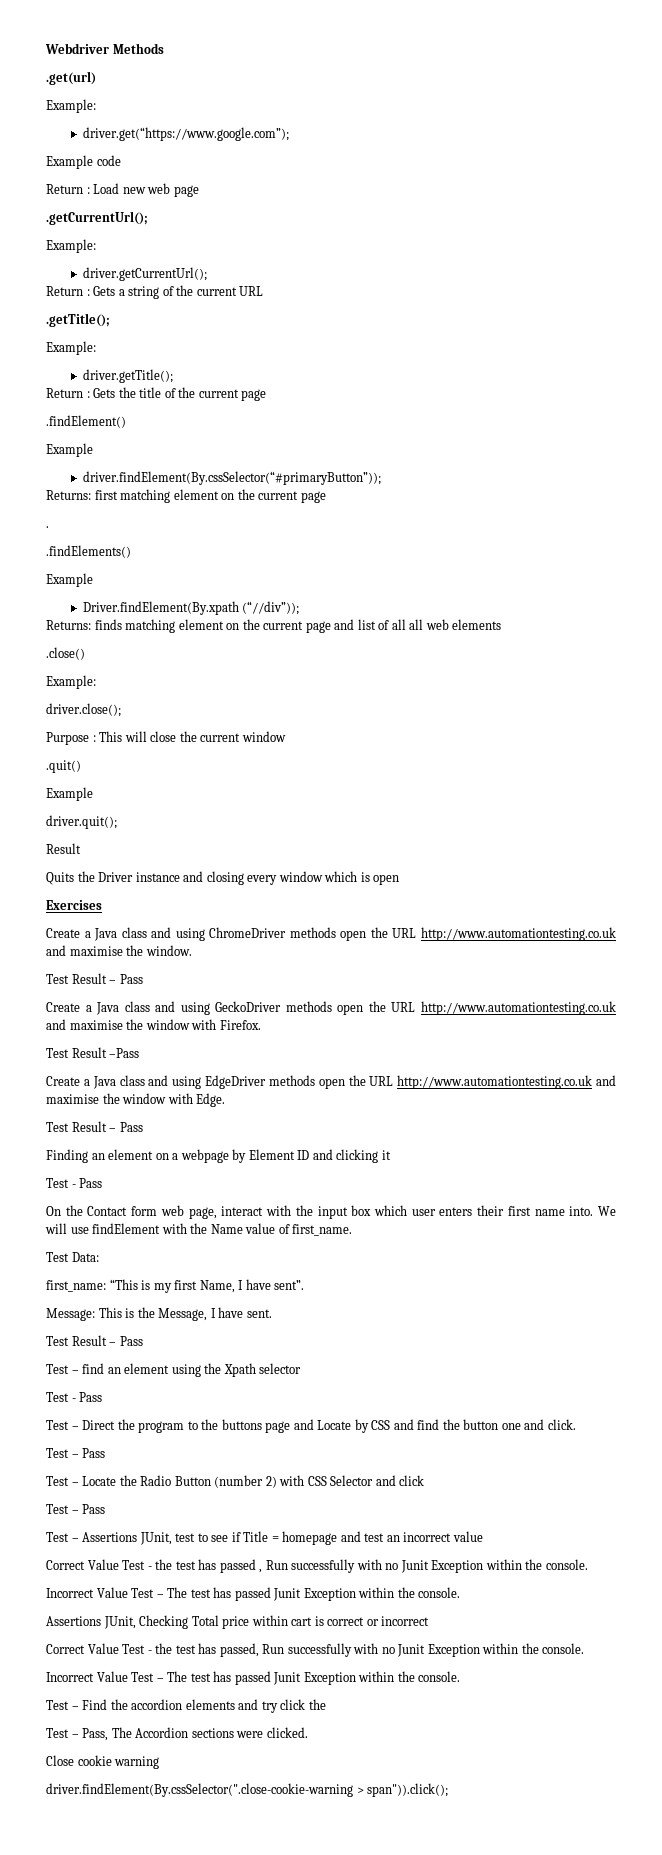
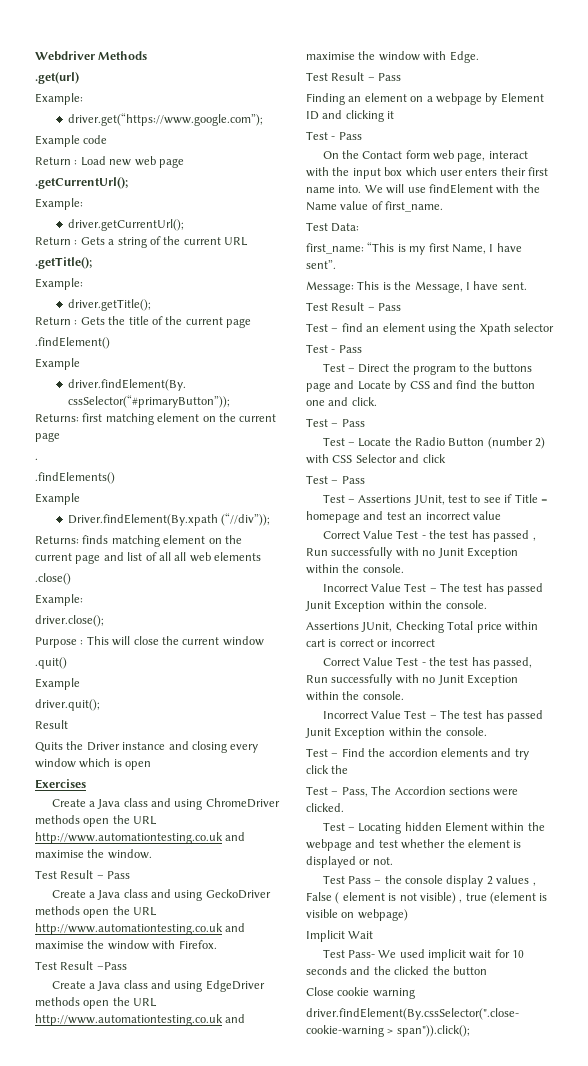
(308, 1732) none -> [322,822,545,834] [306,839,522,851] [306,856,393,868] [322,875,536,887] [306,892,548,904] [306,909,408,921] [306,930,374,942] [322,949,525,961] [306,966,487,975] // Test – Locating hidden Element within the webpage and test whether the element is displayed or not. // Test Pass – the console display 2 values , False ( element is not visible) , true (element is visible on webpage) // Implicit Wait // Test Pass- We used implicit wait for 10 seconds and the clicked the button

